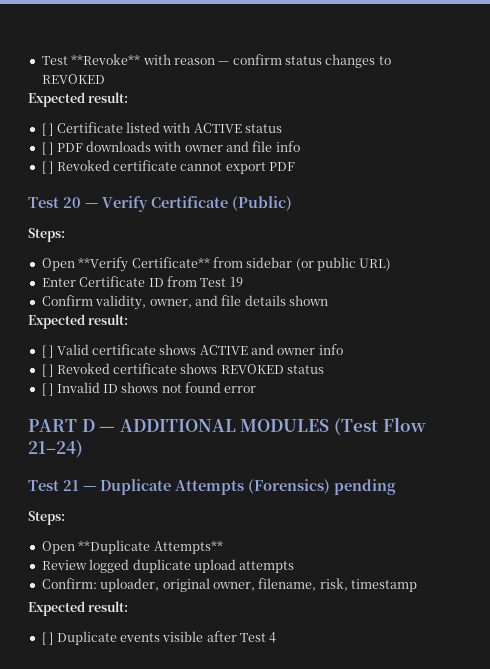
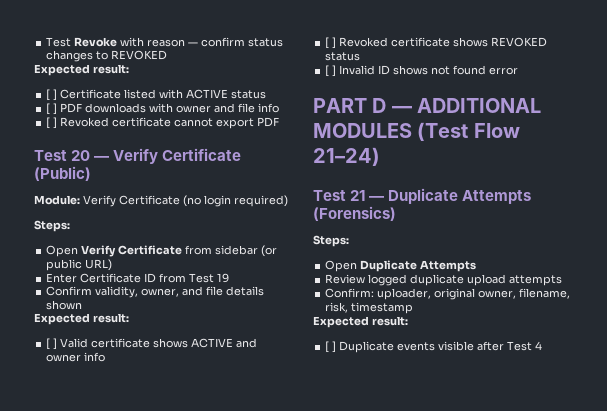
[41,54,141,65] Test **Revoke** -> [46,37,118,47] Test Revoke
[28,228,65,242] [41,257,210,272] // Steps: // Open **Verify Certificate** -> [34,195,288,207] [34,220,70,232] [46,245,183,257] // Module: Verify Certificate (no login required) // Steps: // Open Verify Certificate
[334,479,396,495] [28,511,65,525] [41,540,223,554] pending // Steps: // Open **Duplicate Attempts** -> [313,235,349,247] [325,260,477,272] // Steps: // Open Duplicate Attempts

